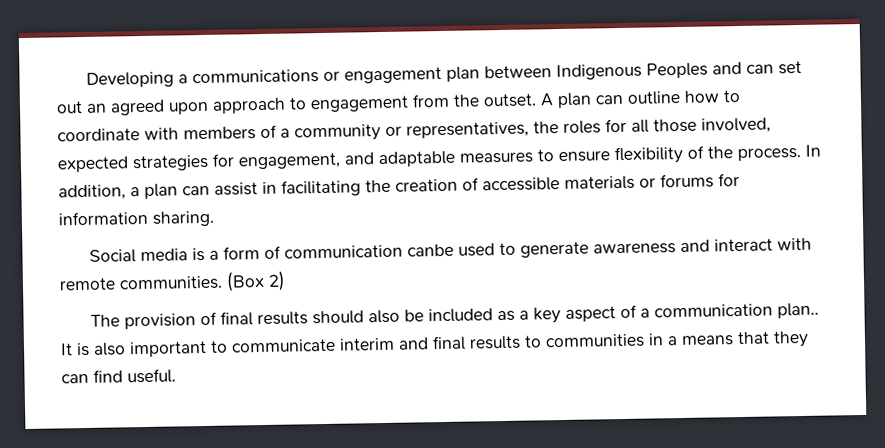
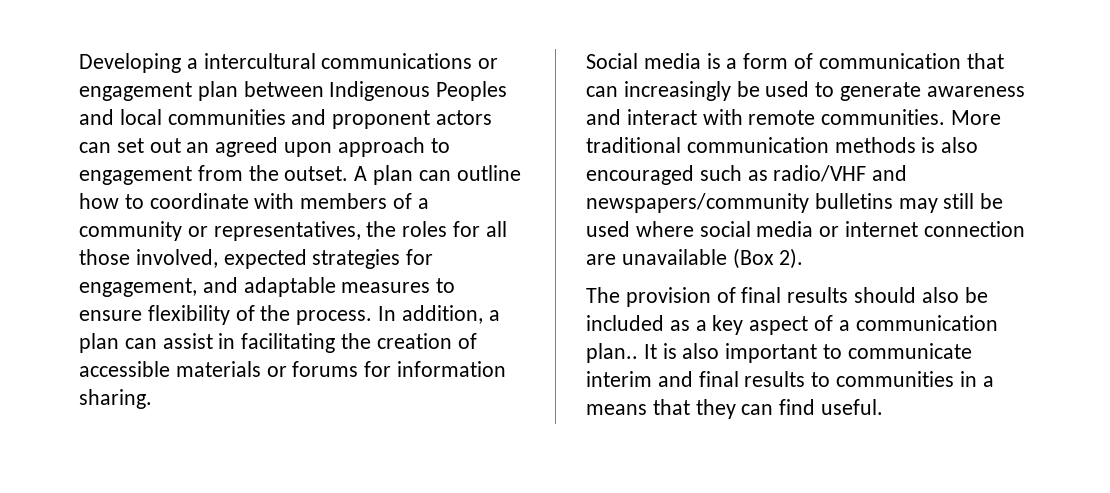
(188, 79) none -> [203,53,316,69] intercultural
(742, 68) none -> [119,109,493,129] local communities and proponent actors
[406,243,454,257] canbe -> [966,53,1004,69] [586,81,760,101] that can increasingly be
[226,270,286,292] (Box 2) -> [951,110,1002,125] [586,137,979,153] [586,165,908,185] [586,193,1004,213] [586,221,1025,237] [586,248,804,269] More traditional communication methods is also encouraged such as radio/VHF and newspapers/community bulletins may still be used where social media or internet connection are unavailable (Box 2).

